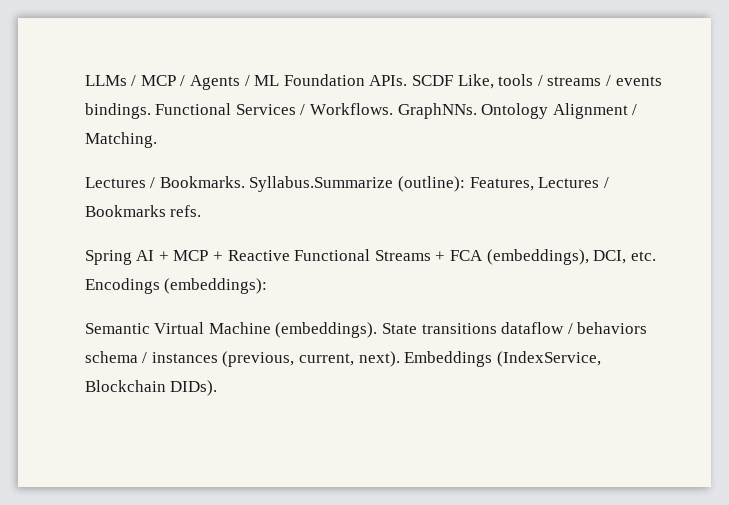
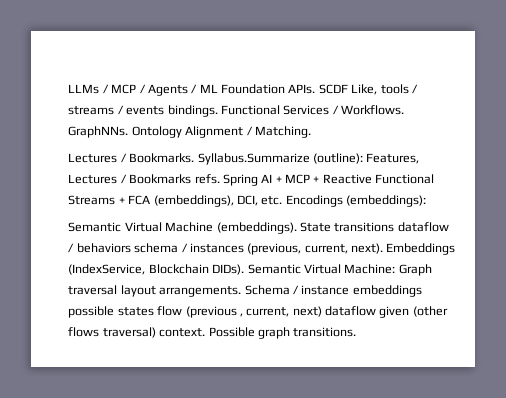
(202, 211) // -> (220, 179) none
(218, 388) none -> [247,264,432,276] [68,285,422,297] [68,306,448,318] [68,327,357,339] Semantic Virtual Machine: Graph traversal layout arrangements. Schema / instance embeddings possible states flow (previous , current, next) dataflow given (other flows traversal) context. Possible graph transitions.

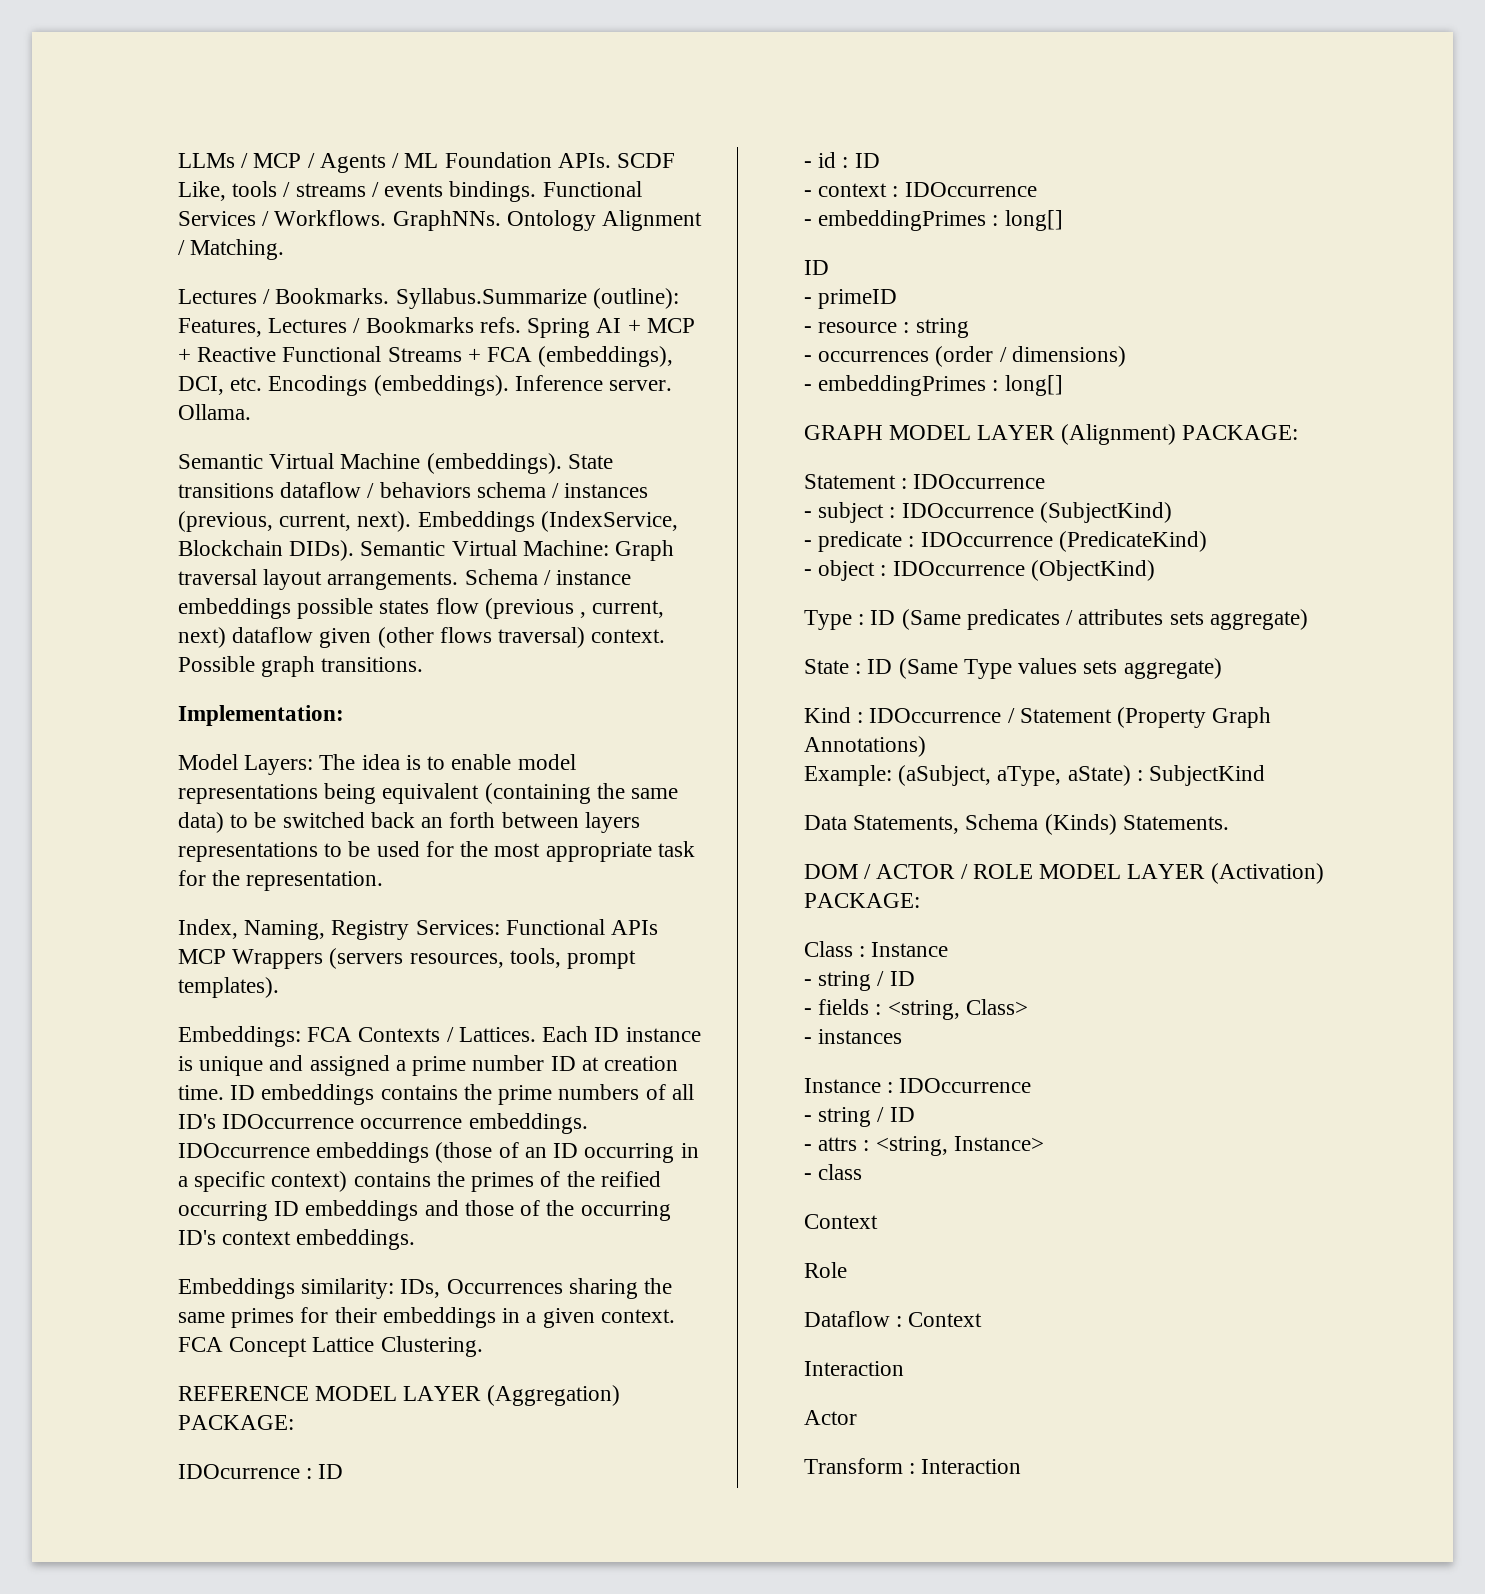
[346,195,427,207] (embeddings): -> [373,375,673,396] [178,404,252,420] (embeddings). Inference server. Ollama.
(357, 332) none -> [178,705,345,726] [178,754,576,775] [178,783,679,804] [178,812,640,833] [178,841,695,862] [178,870,384,891] [178,919,659,940] [178,948,637,969] [178,977,280,998] [178,1026,701,1047] [178,1055,678,1076] [178,1084,694,1105] [178,1113,588,1134] [178,1142,699,1163] [178,1171,661,1192] [178,1200,671,1221] [178,1229,416,1250] [178,1278,673,1299] [178,1307,675,1328] [178,1336,483,1357] [178,1385,620,1406] [178,1415,295,1430] [178,1464,344,1479] [804,152,880,168] [804,182,1037,197] [804,210,1063,231] [804,260,830,275] [804,289,898,309] [804,318,969,338] [804,346,1126,367] [804,375,1063,396] [804,424,1298,445] [804,474,1046,489] [804,502,1172,523] [804,531,1207,552] [804,560,1155,581] [804,609,1308,630] [804,658,1222,679] [804,707,1272,728] [804,736,927,757] [804,765,1266,786] [804,814,1229,835] [804,863,1324,884] [804,893,921,908] [804,941,949,957] [804,971,915,991] [804,999,1028,1020] [804,1029,903,1044] [804,1078,1032,1093] [804,1107,915,1127] [804,1136,1044,1156] [804,1164,863,1180] [804,1214,879,1229] [804,1262,848,1278] [804,1311,983,1327] [804,1361,905,1376] [804,1410,858,1425] [804,1458,1022,1474] // Implementation: // Model Layers: The idea is to enable model representations being equivalent (containing the same data) to be switched back an forth between layers representations to be used for the most appropriate task for the representation. // Index, Naming, Registry Services: Functional APIs MCP Wrappers (servers resources, tools, prompt templates). // Embeddings: FCA Contexts / Lattices. Each ID instance is unique and assigned a prime number ID at creation time. ID embeddings contains the prime numbers of all ID's IDOccurrence occurrence embeddings. IDOccurrence embeddings (those of an ID occurring in a specific context) contains the primes of the reified occurring ID embeddings and those of the occurring ID's context embeddings. // Embeddings similarity: IDs, Occurrences sharing the same primes for their embeddings in a given context. FCA Concept Lattice Clustering. // REFERENCE MODEL LAYER (Aggregation) PACKAGE: // IDOcurrence : ID // - id : ID // - context : IDOccurrence // - embeddingPrimes : long[] // ID // - primeID // - resource : string // - occurrences (order / dimensions) // - embeddingPrimes : long[] // GRAPH MODEL LAYER (Alignment) PACKAGE: // Statement : IDOccurrence // - subject : IDOccurrence (SubjectKind) // - predicate : IDOccurrence (PredicateKind) // - object : IDOccurrence (ObjectKind) // Type : ID (Same predicates / attributes sets aggregate) // State : ID (Same Type values sets aggregate) // Kind : IDOccurrence / Statement (Property Graph Annotations) // Example: (aSubject, aType, aState) : SubjectKind // Data Statements, Schema (Kinds) Statements. // DOM / ACTOR / ROLE MODEL LAYER (Activation) PACKAGE: // Class : Instance // - string / ID // - fields : <string, Class> // - instances // Instance : IDOccurrence // - string / ID // - attrs : <string, Instance> // - class // Context // Role // Dataflow : Context // Interaction // Actor // Transform : Interaction

